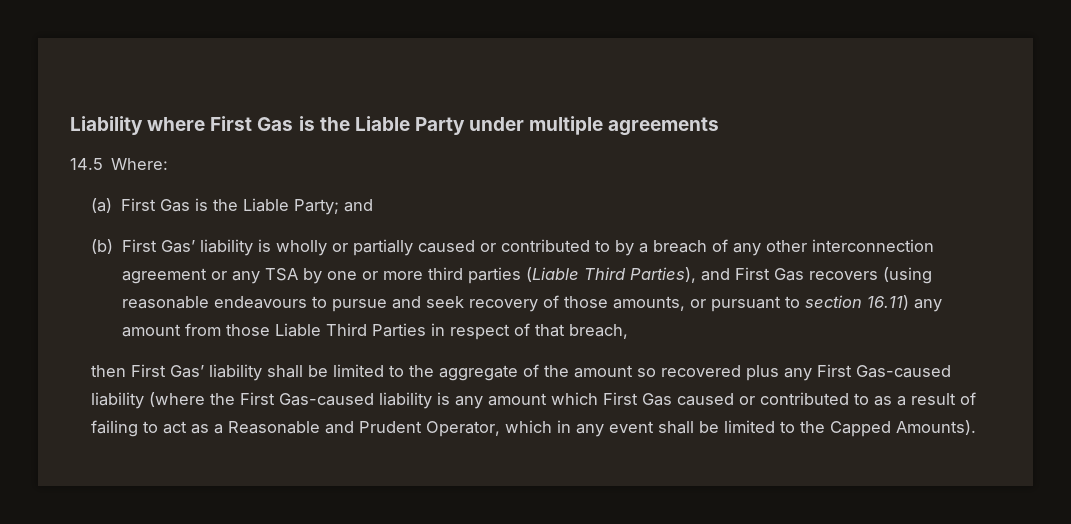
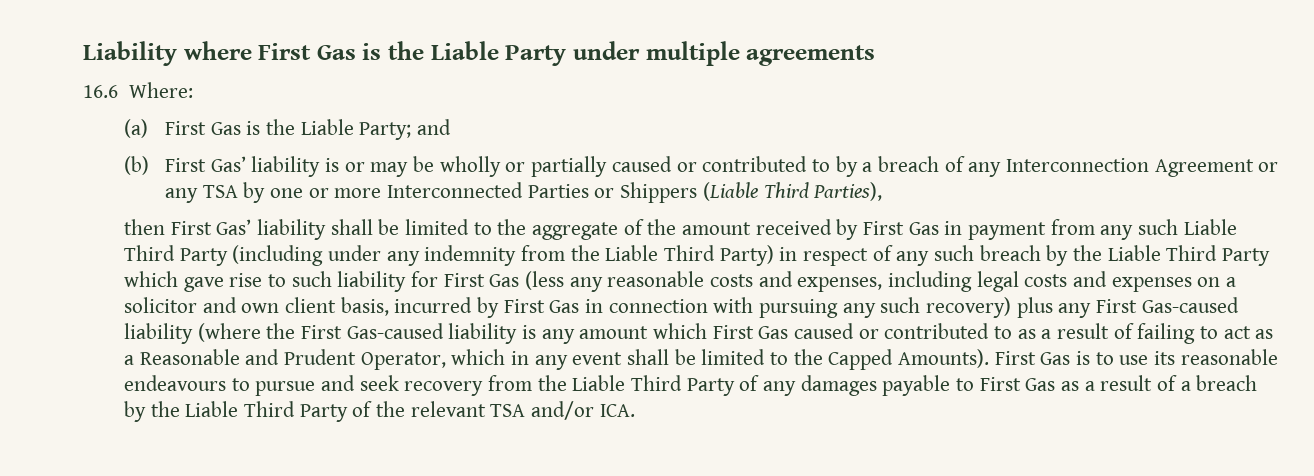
[70,158,103,170] 14.5 -> [83,85,118,98] 16.6
(271, 245) none -> [344,156,435,177] or may be
[765,239,934,252] [121,268,207,284] other interconnection agreement -> [1005,158,1254,177] Interconnection Agreement
[427,267,521,284] third parties -> [387,182,698,203] Interconnected Parties or Shippers
[700,267,932,284] [121,295,942,312] [121,323,628,340] and First Gas recovers (using reasonable endeavours to pursue and seek recovery of those amounts, or pursuant to section 16.11) any amount from those Liable Third Parties in respect of that breach, -> (883, 191) none
[637,365,742,377] so recovered -> [755,219,1237,240] [124,245,1271,266] [124,271,1237,292] [124,297,1012,318] received by First Gas in payment from any such Liable Third Party (including under any indemnity from the Liable Third Party) in respect of any such breach by the Liable Third Party which gave rise to such liability for First Gas (less any reasonable costs and expenses, including legal costs and expenses on a solicitor and own client basis, incurred by First Gas in connection with pursuing any such recovery)
(977, 427) none -> [994,349,1278,365] [124,375,1258,396] [124,401,635,422] First Gas is to use its reasonable endeavours to pursue and seek recovery from the Liable Third Party of any damages payable to First Gas as a result of a breach by the Liable Third Party of the relevant TSA and/or ICA.

